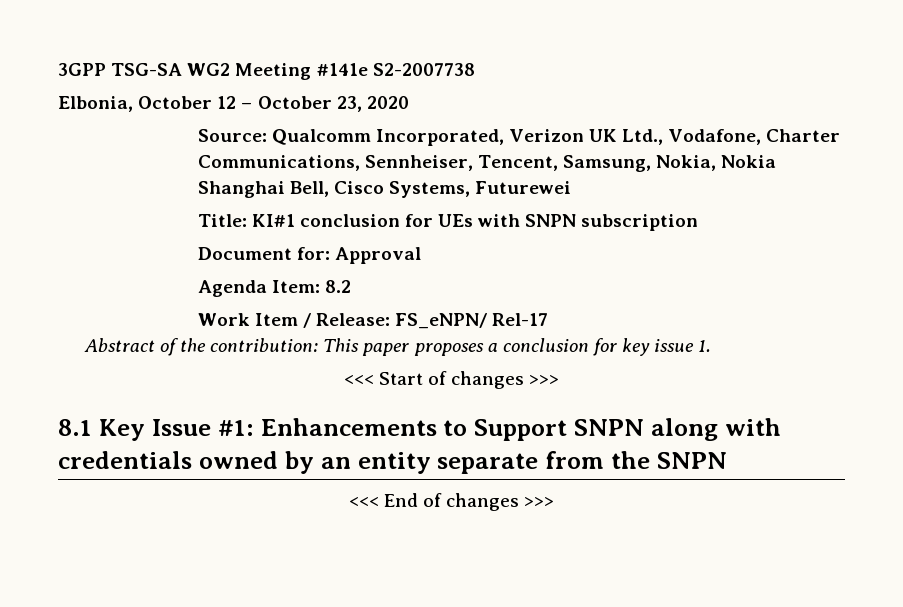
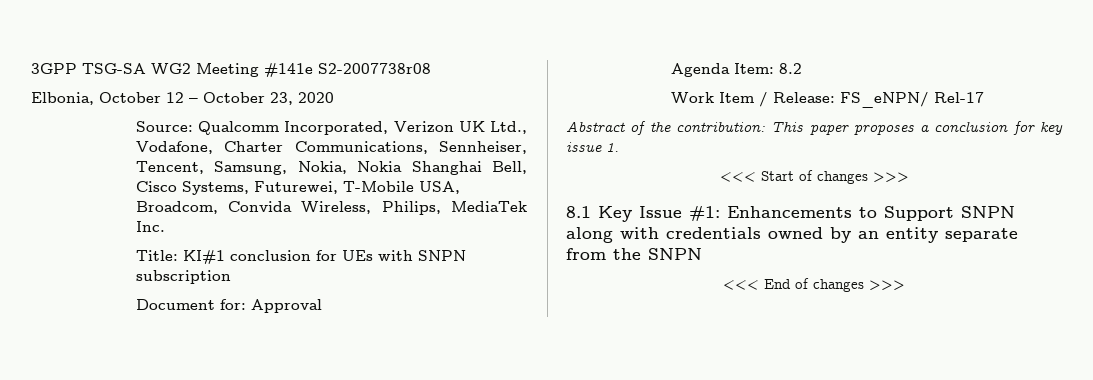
[372,63,475,76] S2-2007738 -> [318,63,431,74] S2-2007738r08
[475,181,572,194] Futurewei -> [253,181,460,194] [135,201,527,215] [135,221,165,232] Futurewei, T-Mobile USA, Broadcom, Convida Wireless, Philips, MediaTek Inc.

